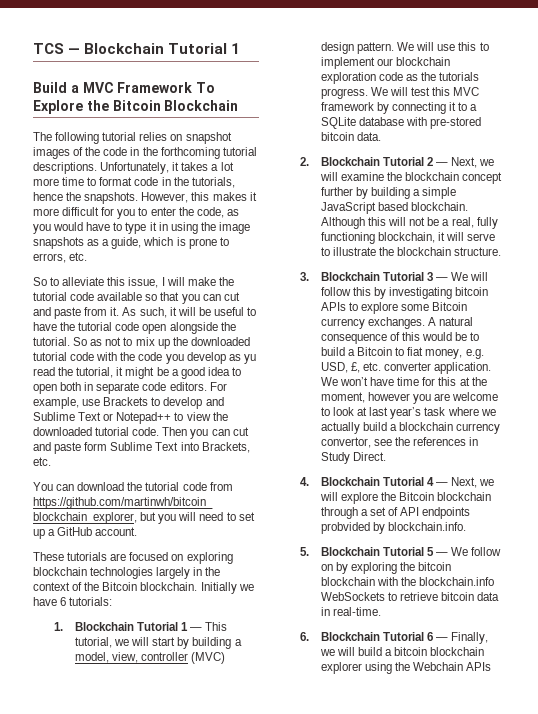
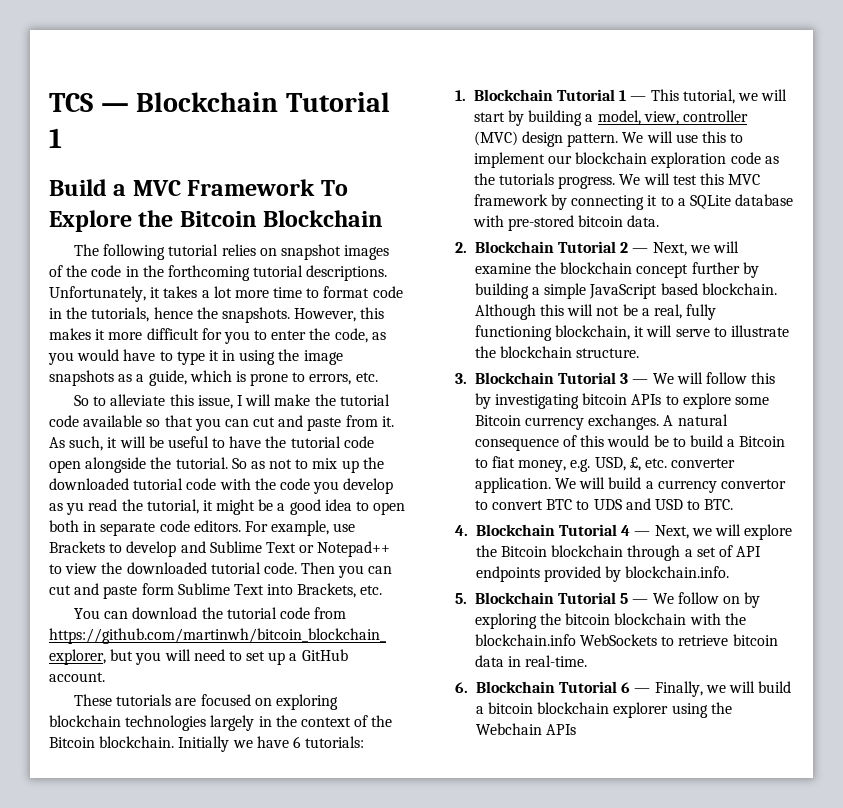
[340,377,487,386] [320,392,499,404] [320,407,496,419] [320,422,501,434] [320,437,479,448] [320,452,387,464] won’t have time for this at the moment, however you are welcome to look at last year’s task where we actually build a blockchain currency convertor, see the references in Study Direct. -> [579,477,787,493] [474,498,734,510] will build a currency convertor to convert BTC to UDS and USD to BTC.
[320,522,370,534] probvided -> [544,566,602,582] provided

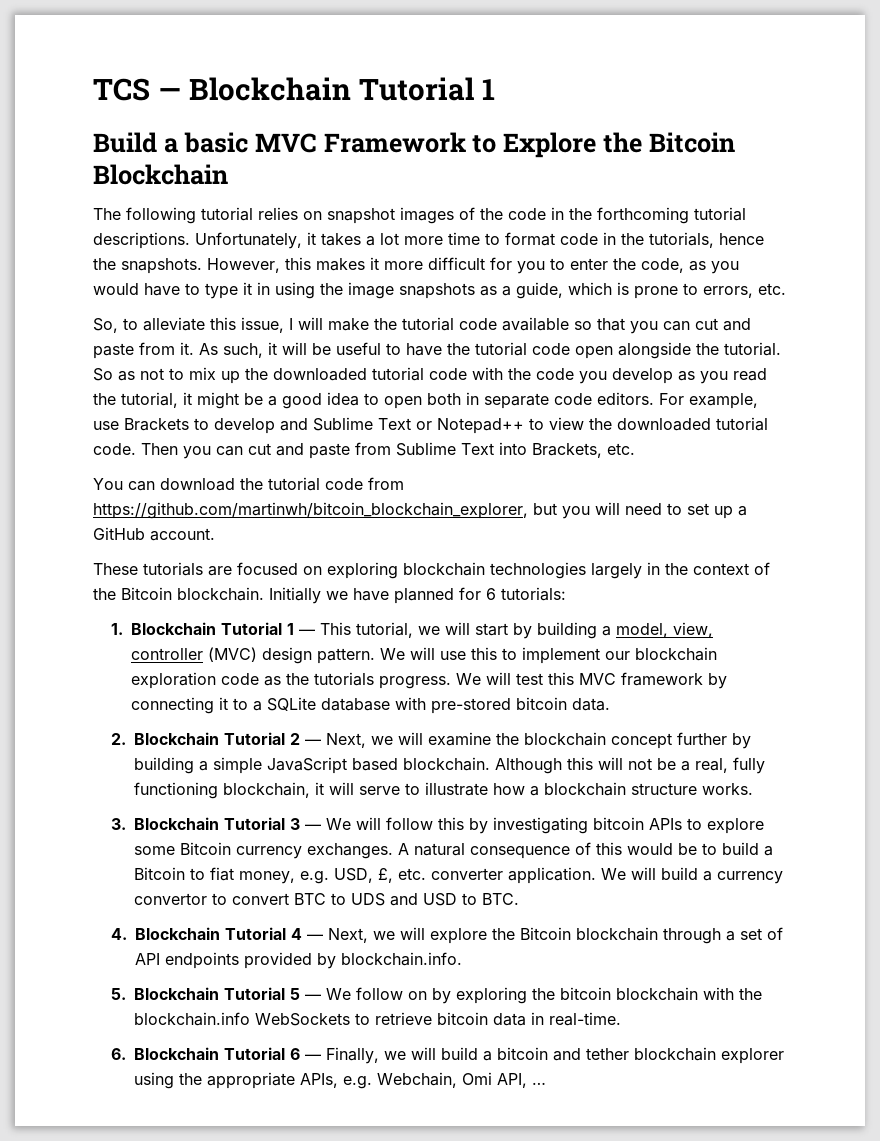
(127, 190) none -> [183,132,248,153] basic
[320,180,348,196] To -> [472,135,497,153] to
[74,395,90,406] So -> [93,318,118,333] So,
[66,502,85,515] yu -> [700,371,728,384] you
[141,583,174,595] form -> [355,442,391,455] from
(289, 742) none -> [394,587,481,604] planned for
[474,346,640,358] the blockchain structure. -> [493,782,754,796] how a blockchain structure works.
(534, 708) none -> [553,1048,630,1061] and tether
[475,723,577,735] Webchain APIs -> [207,1072,547,1089] appropriate APIs, e.g. Webchain, Omi API, …

